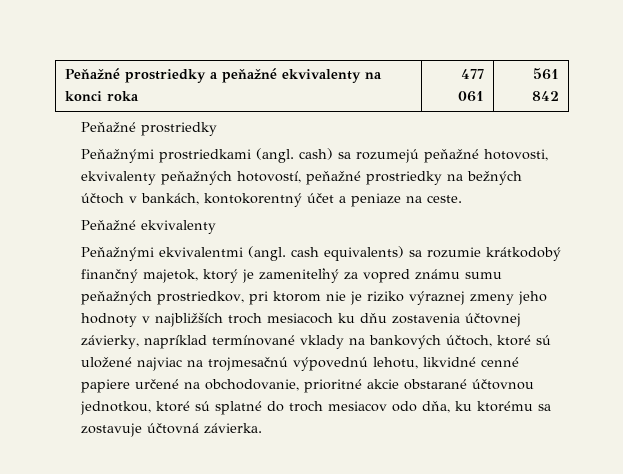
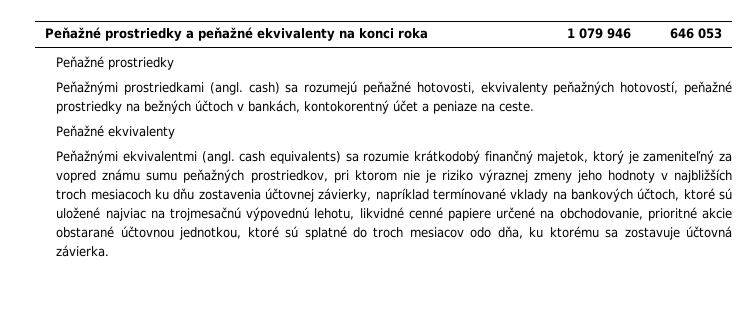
[461,69,485,79] [458,91,485,102] [533,68,560,80] [532,91,560,101] 477 061 | 561 842 -> [567,28,632,39] [670,28,723,39] 1 079 946 | 646 053

